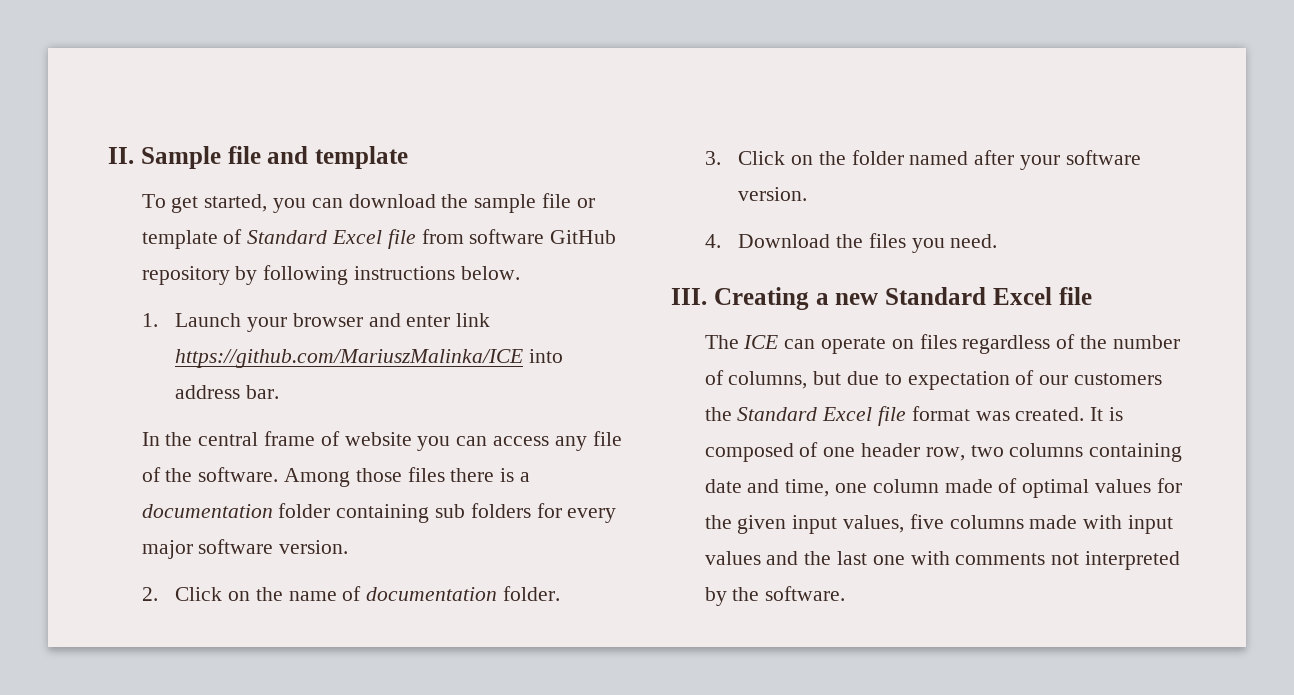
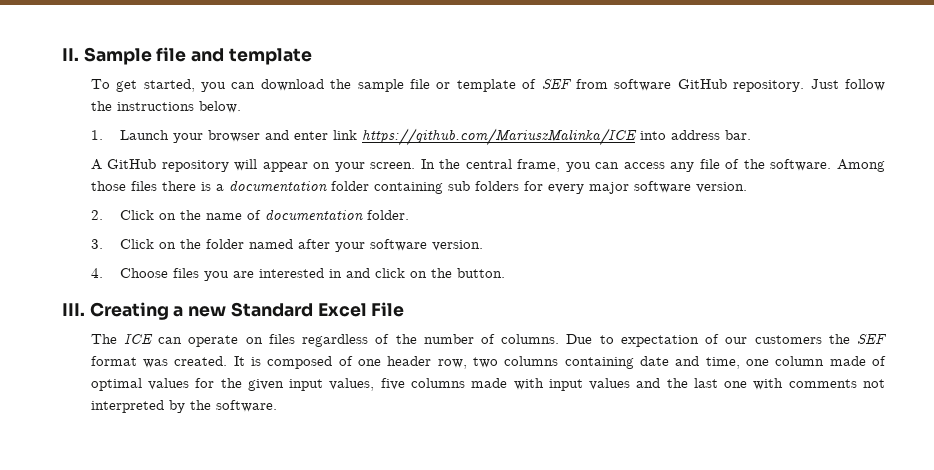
[247,229,617,249] [141,265,349,285] Standard Excel file from software GitHub repository by following -> [541,78,885,92] [90,101,112,111] SEF from software GitHub repository. Just follow the
[141,431,412,446] In the central frame of website -> [90,159,561,172] A GitHub repository will appear on your screen. In the central frame,
[738,233,998,253] Download the files you need. -> [119,268,505,281] Choose files you are interested in and click on the button.
[1058,287,1092,305] file -> [371,302,405,317] File
[728,371,879,389] columns, but due -> [501,334,593,344] columns. Due
[737,406,906,426] Standard Excel file -> [857,333,887,344] SEF

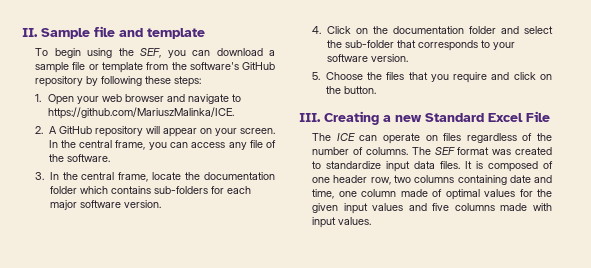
[116,79,195,92] get started, -> [54,48,162,58] begin using the SEF,
[330,79,352,89] the -> [268,50,275,56] a
[522,78,885,92] [90,101,241,113] [90,128,751,146] of SEF from software GitHub repository. Just follow the instructions below. // 1. Launch your browser and enter link https://github.com/MariuszMalinka/ICE into address bar. // -> [146,62,275,70] [35,76,202,87] [35,94,242,105] [48,107,235,119] [35,126,44,134] from the software's GitHub repository by following these steps: // 1. Open your web browser and navigate to https://github.com/MariuszMalinka/ICE. // 2.
[837,159,886,172] [90,180,584,194] Among those files there is a documentation folder containing sub folders for every -> [35,172,275,182] [49,186,251,194] // 3. In the central frame, locate the documentation folder which contains sub-folders for each
[90,209,409,221] [90,239,483,252] [90,268,342,281] 2. Click on the name of documentation folder. // 3. Click on the folder named after your software version. // 4. Choose files you are interested in -> [312,26,553,34] [326,40,515,51] [326,54,408,62] [312,72,488,83] 4. Click on the documentation folder and select the sub-folder that corresponds to your software version. // 5. Choose the files that you require
[566,333,887,347] [90,356,228,368] Due to expectation of our customers the SEF format was created. -> [411,147,552,155] [312,161,461,172] The SEF format was created to standardize input data files.
[329,378,375,391] values, -> [372,203,427,211] values and
[589,378,885,390] [90,400,277,413] values and the last one with comments not interpreted by the software. -> [338,217,372,225] values.

